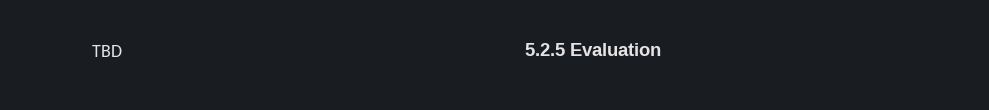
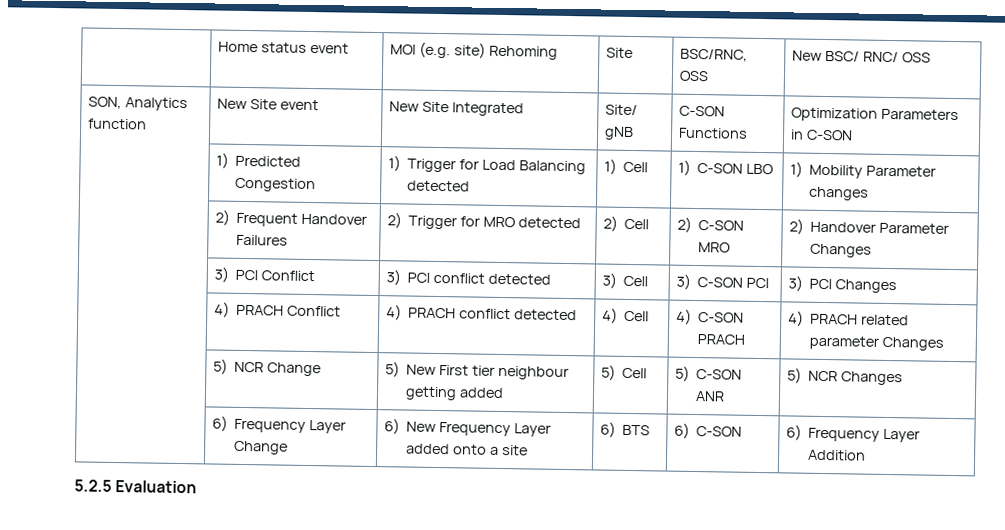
[92,45,122,57] TBD -> [217,41,349,54] [389,41,558,60] [605,47,633,58] [679,48,748,62] [678,70,709,82] [791,50,931,63] [87,96,188,112] [87,118,147,130] [216,98,319,111] [388,101,524,117] [604,104,638,116] [603,126,634,141] [678,105,725,117] [677,127,748,139] [790,107,959,122] [789,129,853,141] [215,152,302,169] [235,177,317,193] [387,155,586,175] [407,180,471,192] [603,158,649,175] [677,159,775,176] [789,161,937,179] [809,186,870,201] [214,209,368,227] [236,234,289,246] [386,212,581,230] [602,215,650,232] [676,216,745,233] [698,242,732,253] [788,218,950,235] [810,243,873,258] [213,266,316,283] [385,269,551,286] [601,272,649,289] [675,273,770,290] [787,275,898,294] [213,301,342,318] [385,304,577,321] [601,307,650,324] [675,308,745,325] [697,334,746,345] [787,310,910,327] [809,335,945,351] [212,358,322,377] [384,361,569,381] [405,386,505,401] [600,364,648,381] [674,365,743,382] [695,391,726,402] [786,367,904,386] [211,415,347,434] [234,440,289,455] [383,418,551,437] [406,443,528,456] [599,421,651,438] [673,422,743,439] [785,424,921,443] [808,449,867,461] | Home status event | MOI (e.g. site) Rehoming | Site | BSC/RNC, OSS | New BSC/ RNC/ OSS // SON, Analytics function | New Site event | New Site Integrated | Site/ gNB | C-SON Functions | Optimization Parameters in C-SON // | 1) Predicted Congestion | 1) Trigger for Load Balancing detected | 1) Cell | 1) C-SON LBO | 1) Mobility Parameter changes // | 2) Frequent Handover Failures | 2) Trigger for MRO detected | 2) Cell | 2) C-SON MRO | 2) Handover Parameter Changes // | 3) PCI Conflict | 3) PCI conflict detected | 3) Cell | 3) C-SON PCI | 3) PCI Changes // | 4) PRACH Conflict | 4) PRACH conflict detected | 4) Cell | 4) C-SON PRACH | 4) PRACH related parameter Changes // | 5) NCR Change | 5) New First tier neighbour getting added | 5) Cell | 5) C-SON ANR | 5) NCR Changes // | 6) Frequency Layer Change | 6) New Frequency Layer added onto a site | 6) BTS | 6) C-SON | 6) Frequency Layer Addition

